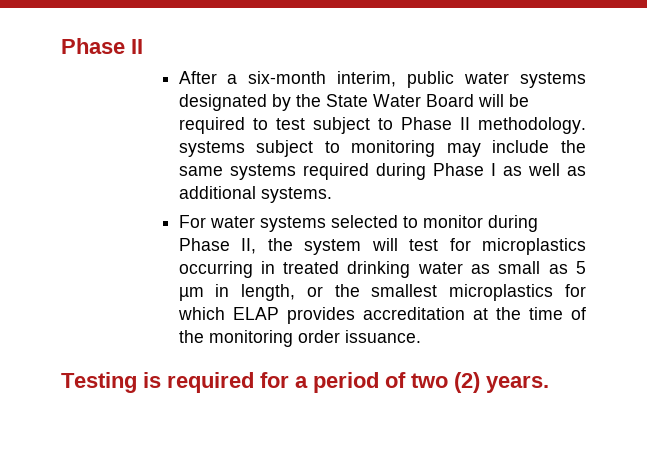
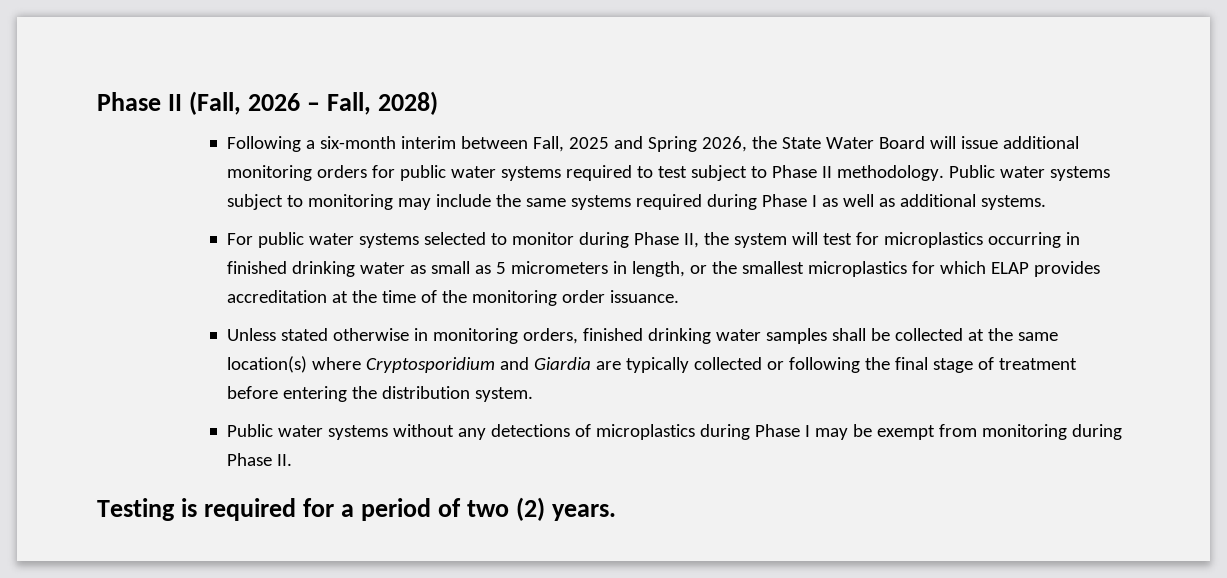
[61,38,143,54] [178,71,587,88] [178,94,291,111] Phase II // After a six-month interim, public water systems designated by -> [97,91,439,115] [226,136,747,152] Phase II (Fall, 2026 – Fall, 2028) // Following a six-month interim between Fall, 2025 and Spring 2026,
[508,94,529,107] be -> [960,136,1079,149] [226,165,561,181] issue additional monitoring orders for public water systems
(586, 125) none -> [948,165,1045,178] Public water
(206, 221) none -> [257,232,304,248] public
[283,261,340,274] treated -> [226,261,287,274] finished
[178,287,204,301] µm -> [510,261,608,274] micrometers
(421, 336) none -> [226,328,1058,344] [226,356,1077,373] [226,386,533,402] [226,424,1122,440] [226,453,292,466] // Unless stated otherwise in monitoring orders, finished drinking water samples shall be collected at the same location(s) where Cryptosporidium and Giardia are typically collected or following the final stage of treatment before entering the distribution system. // Public water systems without any detections of microplastics during Phase I may be exempt from monitoring during Phase II.

